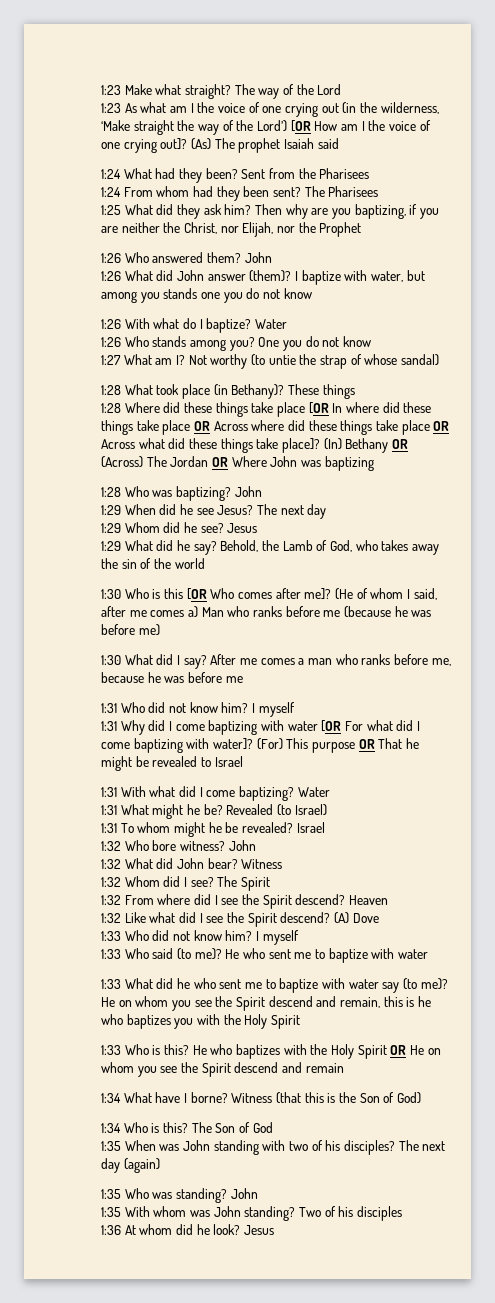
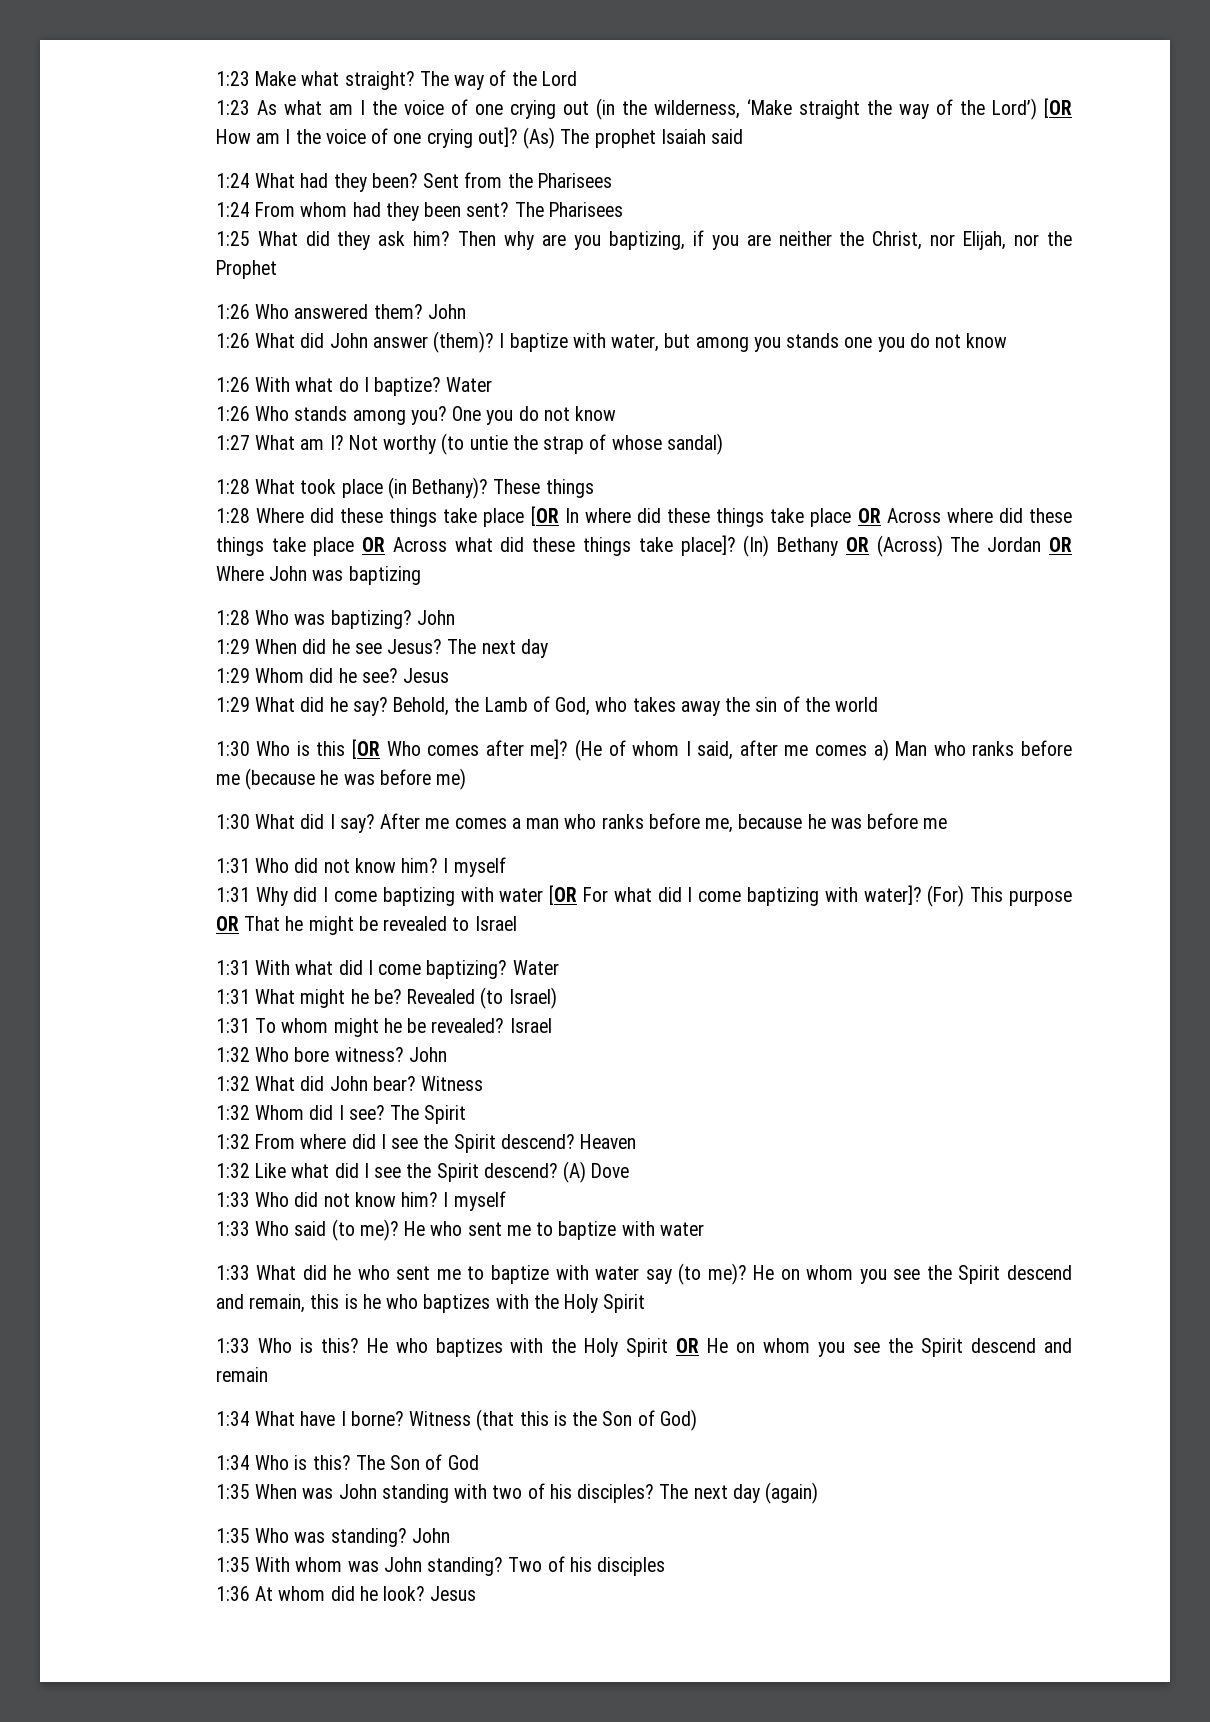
[174,1018,194,1029] you -> (491, 1303) none

